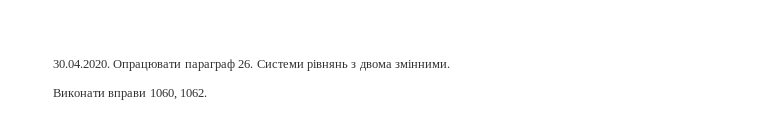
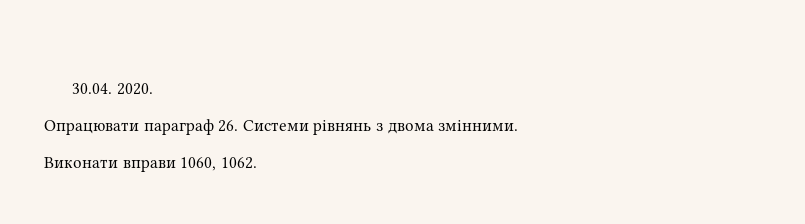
[53,60,110,68] 30.04.2020. -> [72,83,153,95] 30.04. 2020. //

